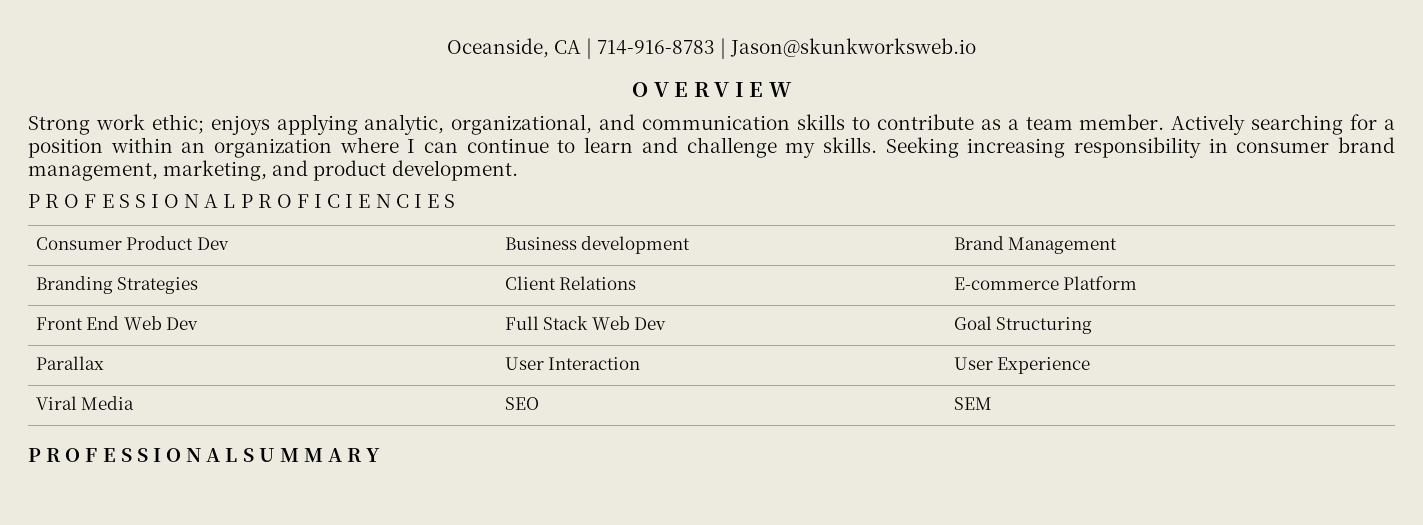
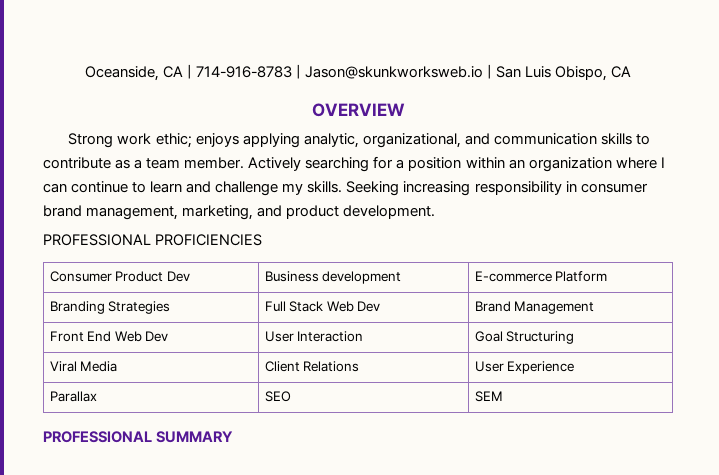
[632,82,792,97] // O V E R V I E W -> [487,64,632,81] [312,103,405,117] | San Luis Obispo, CA // OVERVIEW
[28,194,456,208] P R O F E S S I O N A L P R O F I C I E N C I E S -> [43,234,263,246] PROFESSIONAL PROFICIENCIES
[953,236,1118,254] Brand Management -> [474,271,608,282] E-commerce Platform
[504,276,637,290] [953,276,1138,290] [35,316,199,330] [504,316,667,330] [953,316,1093,334] [35,356,104,370] [504,357,641,370] Client Relations | E-commerce Platform // Front End Web Dev | Full Stack Web Dev | Goal Structuring // Parallax | User Interaction -> [264,301,381,312] [474,301,595,314] [49,331,169,342] [264,331,364,342] [474,331,575,344] [49,361,118,372] [264,361,360,372] Full Stack Web Dev | Brand Management // Front End Web Dev | User Interaction | Goal Structuring // Viral Media | Client Relations
[35,396,135,410] Viral Media -> [49,391,97,402] Parallax
[28,448,381,462] P R O F E S S I O N A L S U M M A R Y -> [43,431,234,443] PROFESSIONAL SUMMARY

